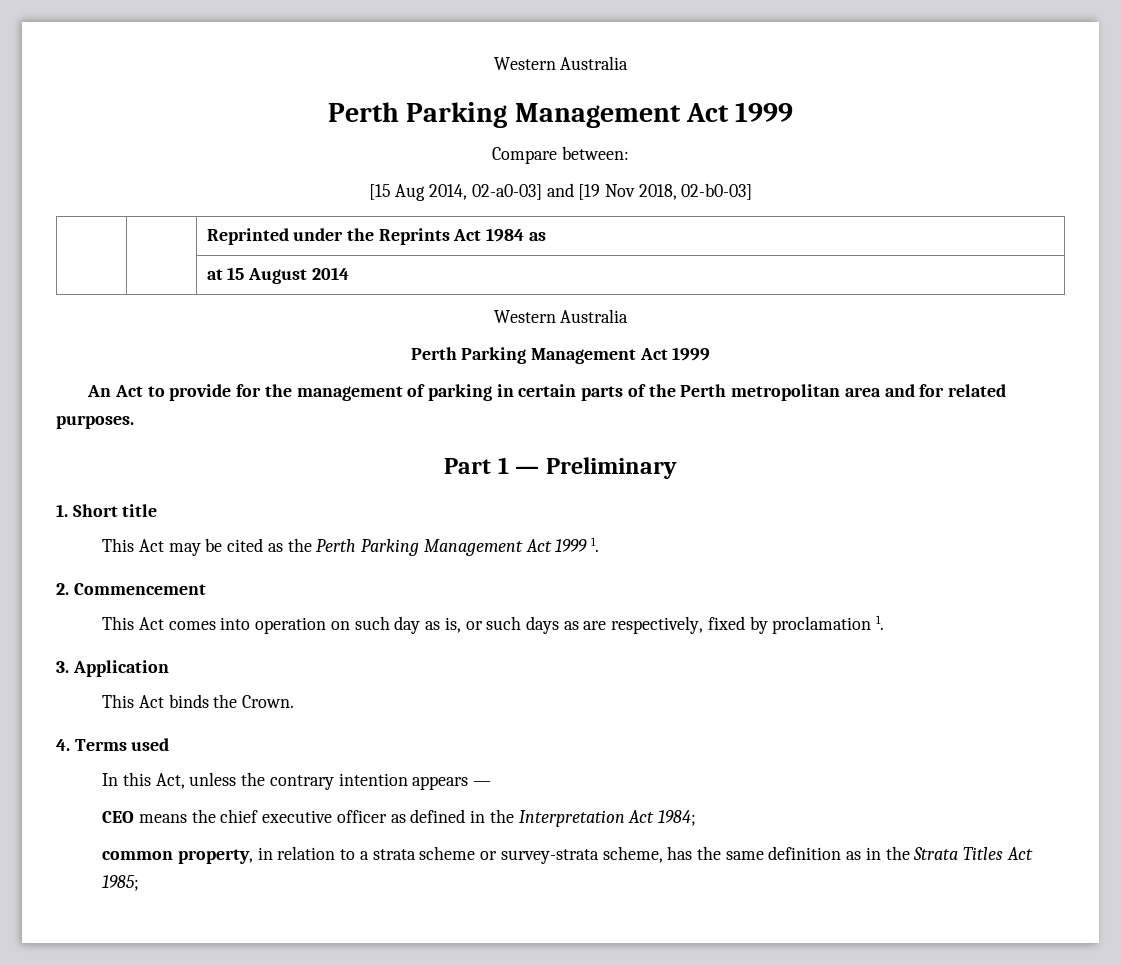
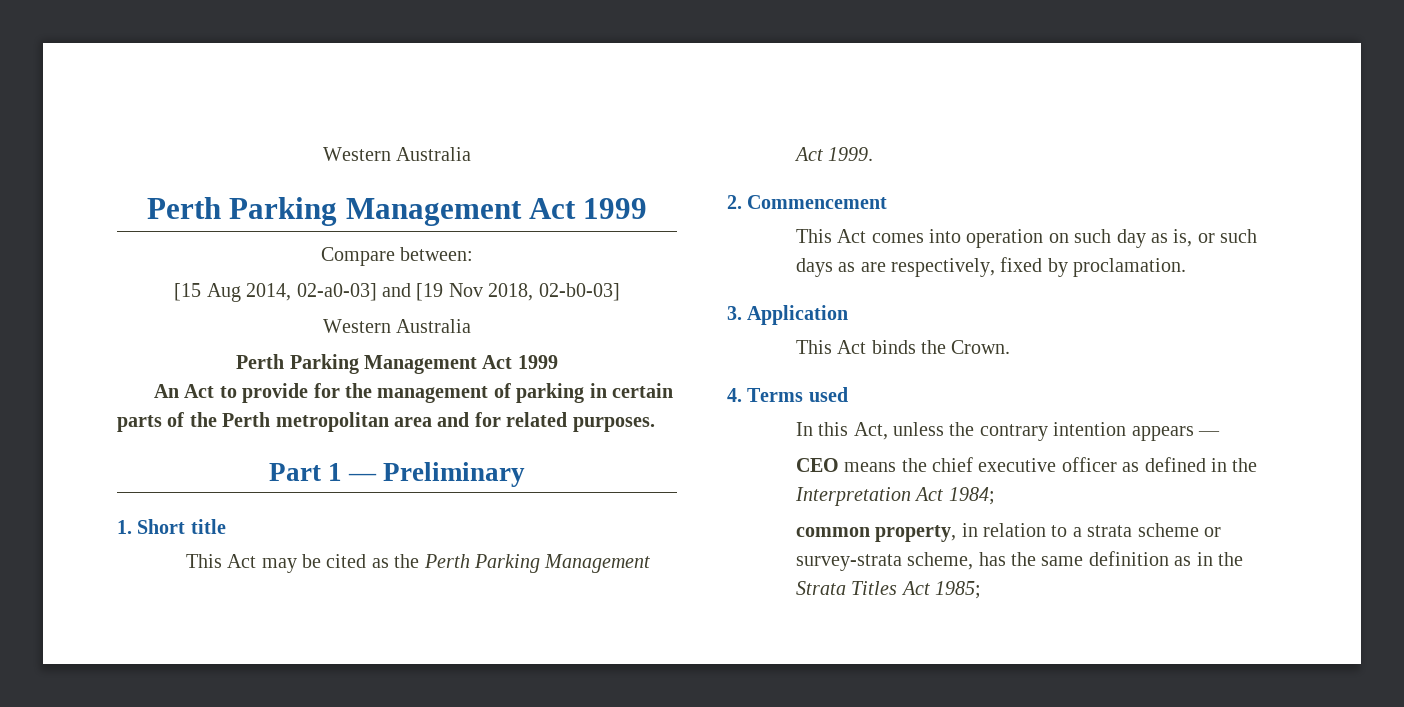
[206,228,546,245] [206,267,349,284] // | | Reprinted under the Reprints Act 1984 as // | | at 15 August 2014 -> (620, 292) none
[555,537,600,552] 1999 1. -> [828,147,874,161] 1999.
[772,615,885,634] proclamation 1. -> [1073,258,1187,277] proclamation.

